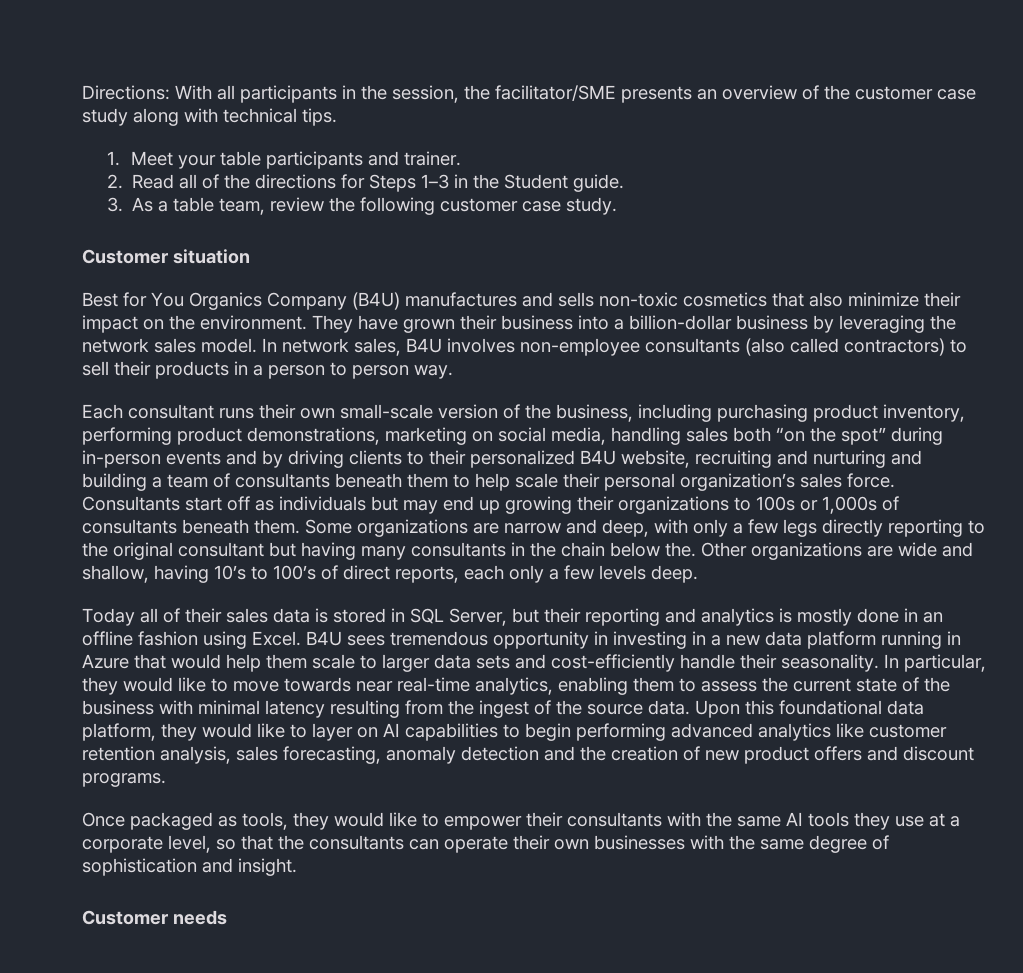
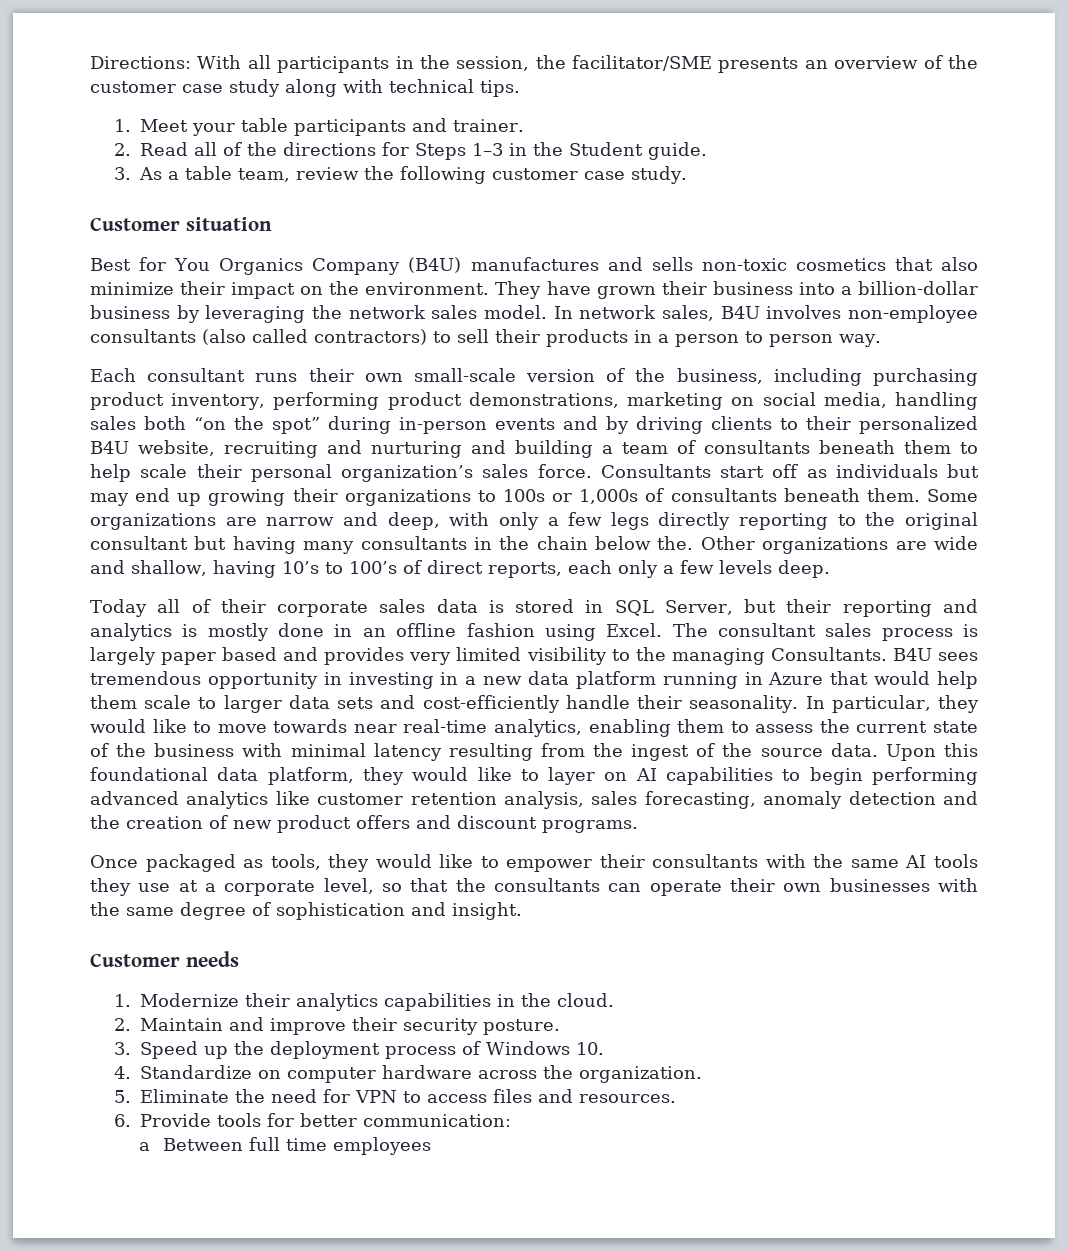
(222, 615) none -> [277,601,369,617] corporate
(301, 638) none -> [672,623,979,641] [90,647,887,665] The consultant sales process is largely paper based and provides very limited visibility to the managing Consultants.
(227, 917) none -> [114,993,615,1011] [114,1017,561,1035] [114,1041,605,1059] [114,1065,703,1083] [114,1089,677,1103] [114,1113,512,1127] [138,1137,431,1155] // 1. Modernize their analytics capabilities in the cloud. // 2. Maintain and improve their security posture. // 3. Speed up the deployment process of Windows 10. // 4. Standardize on computer hardware across the organization. // 5. Eliminate the need for VPN to access files and resources. // 6. Provide tools for better communication: // a Between full time employees

